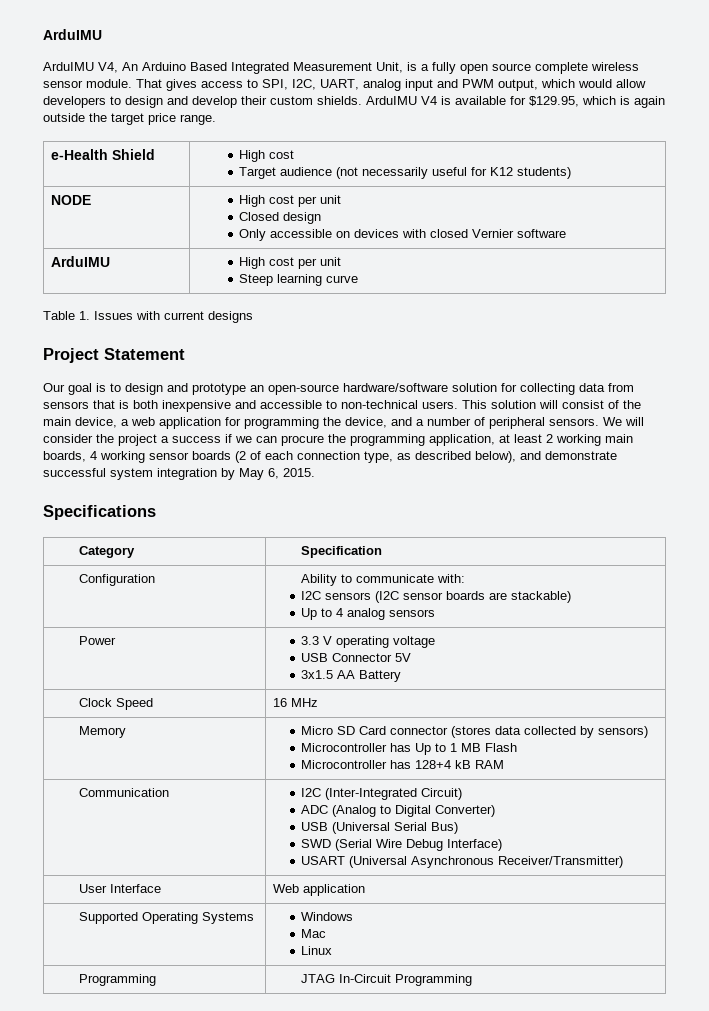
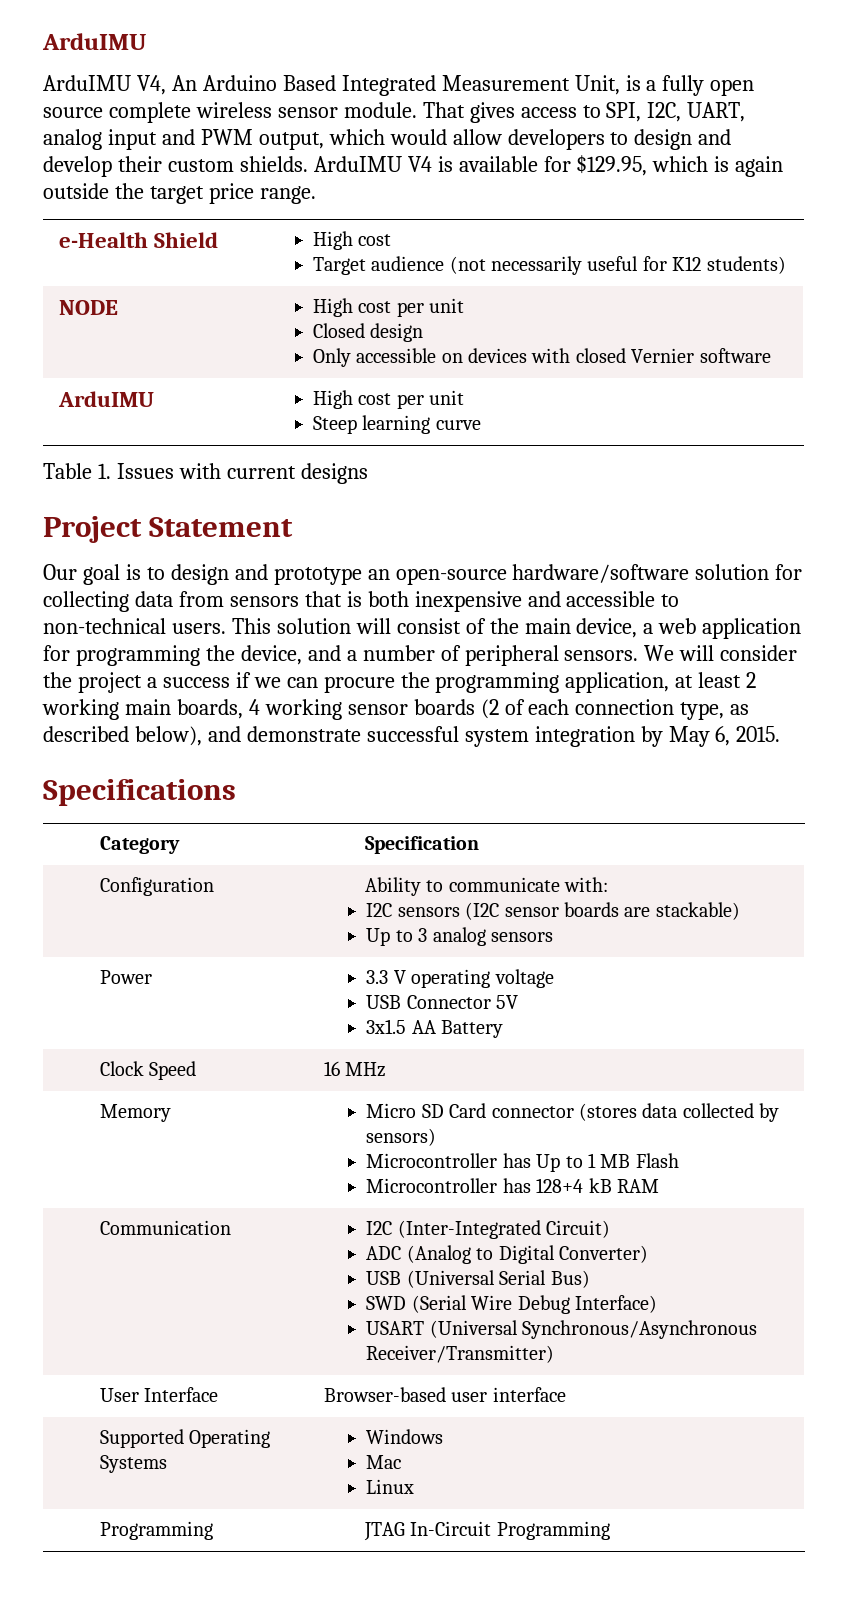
[336,608,344,617] 4 -> [418,928,428,942] 3
[411,856,495,868] Asynchronous -> [522,1320,758,1339] Synchronous/Asynchronous
[273,884,366,896] Web application -> [324,1387,566,1402] Browser-based user interface

